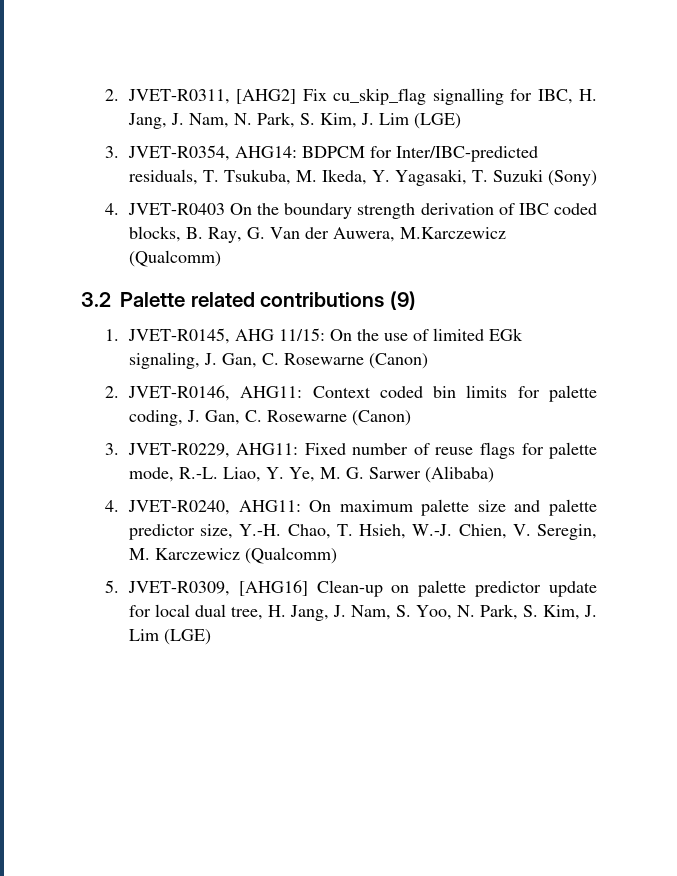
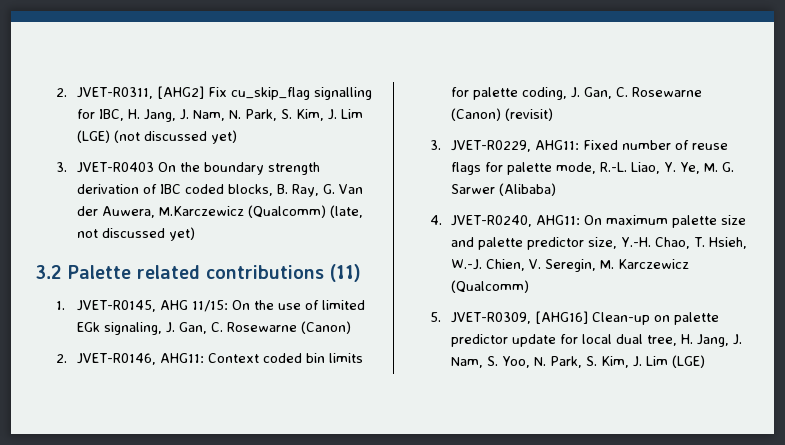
[104,145,538,162] [128,169,597,186] [104,203,119,215] // 3. JVET-R0354, AHG14: BDPCM for Inter/IBC-predicted residuals, T. Tsukuba, M. Ikeda, Y. Yagasaki, T. Suzuki (Sony) // 4. -> [113,130,237,144] [55,162,67,172] (not discussed yet) // 3.
(221, 258) none -> [329,205,363,218] [76,227,195,241] (late, not discussed yet)
[389,291,416,310] (9) -> [330,264,362,282] (11)
(411, 418) none -> [504,108,553,121] (revisit)

